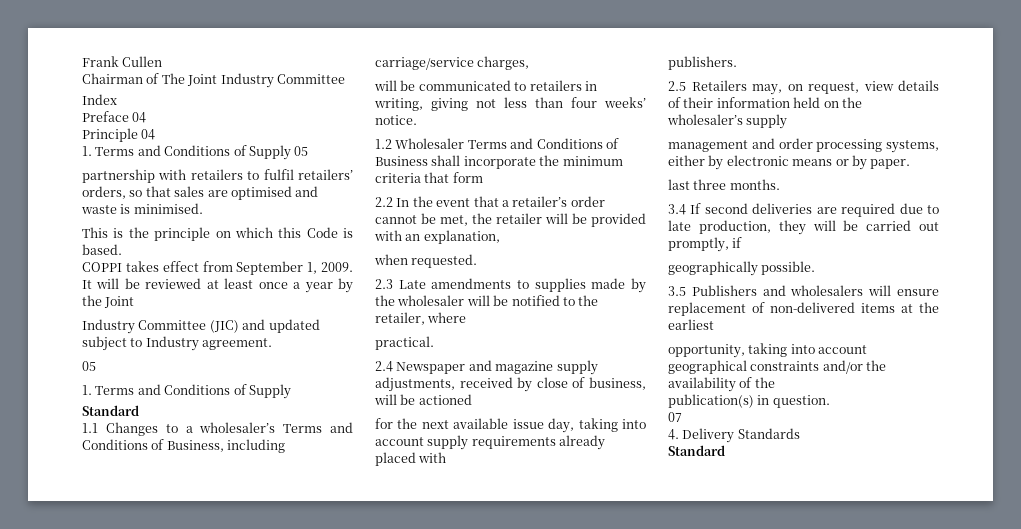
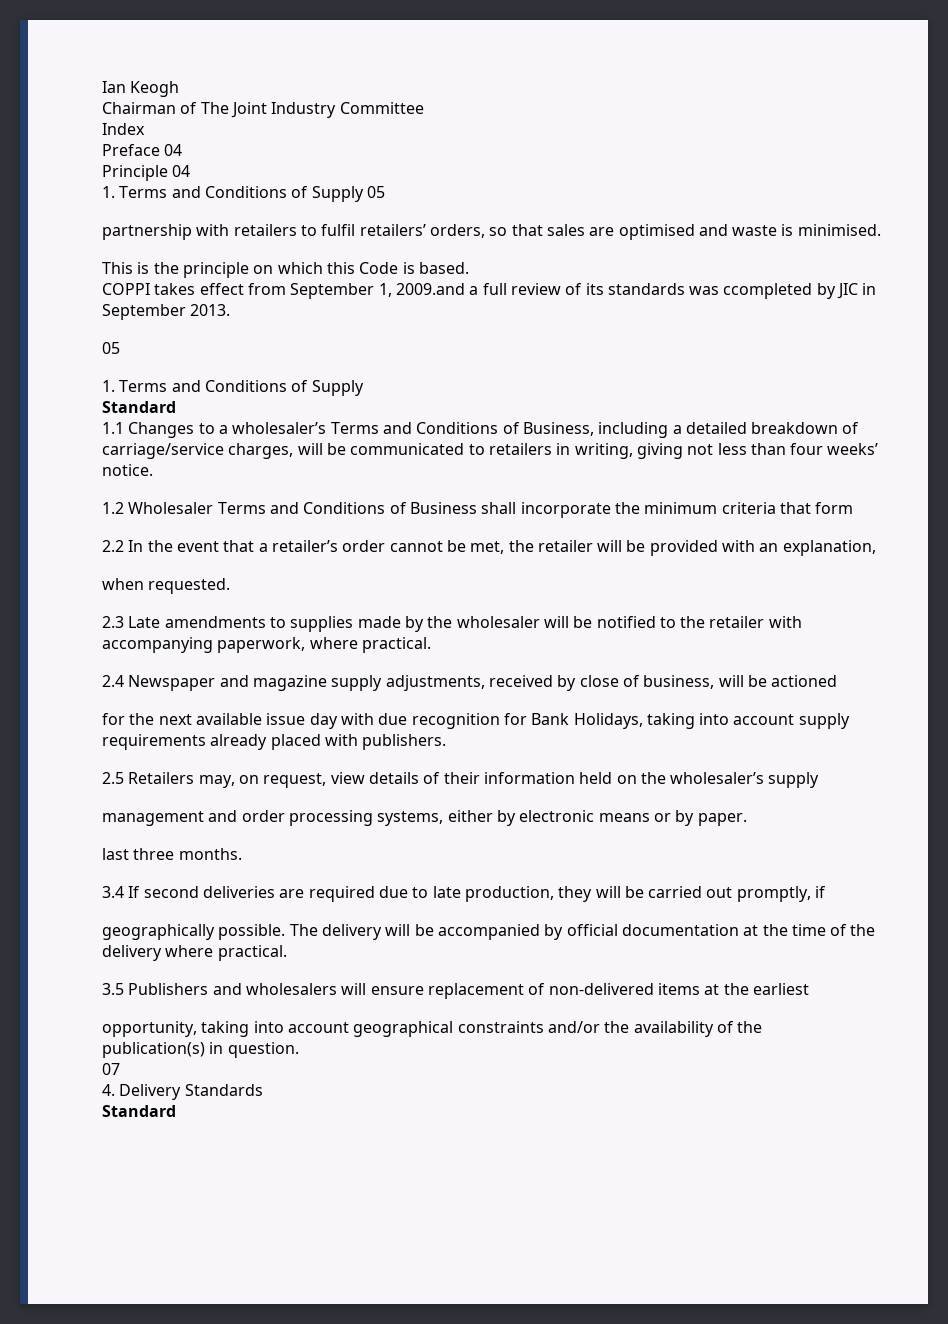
[82,56,163,67] Frank Cullen -> [102,81,180,97] Ian Keogh
[321,262,353,272] [82,278,354,293] [82,295,135,308] [82,319,320,334] [82,336,273,351] 2009. It will be reviewed at least once a year by the Joint // Industry Committee (JIC) and updated subject to Industry agreement. -> [395,283,877,299] [102,304,231,320] 2009.and a full review of its standards was ccompleted by JIC in September 2013.
(286, 446) none -> [672,422,860,434] a detailed breakdown of
(530, 63) // -> (294, 451) none
[375,312,467,325] retailer, where // -> [709,616,802,628] [102,637,358,653] retailer with accompanying paperwork, where
[548,418,575,433] day, -> [309,713,643,729] day with due recognition for Bank Holidays,
(447, 457) // -> (358, 740) none
(816, 268) none -> [289,924,876,940] [102,945,287,961] The delivery will be accompanied by official documentation at the time of the delivery where practical.

